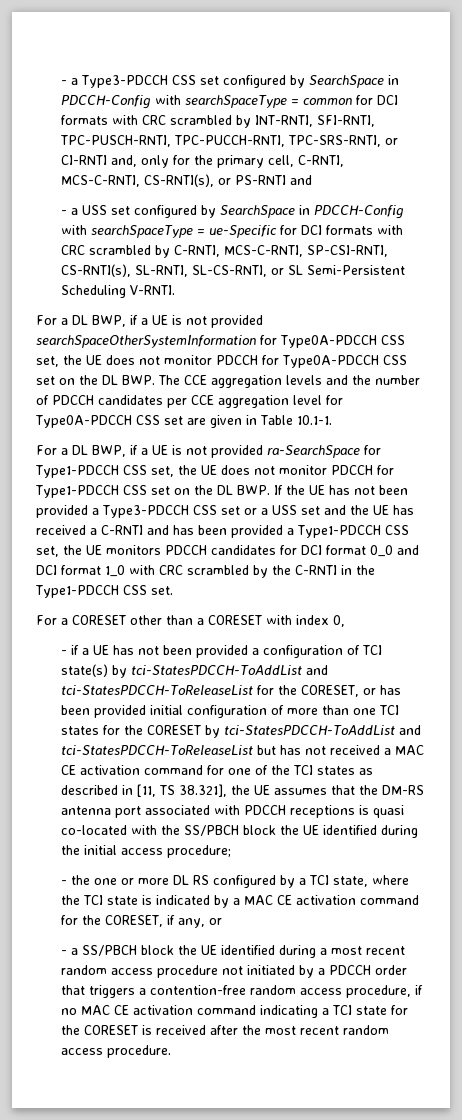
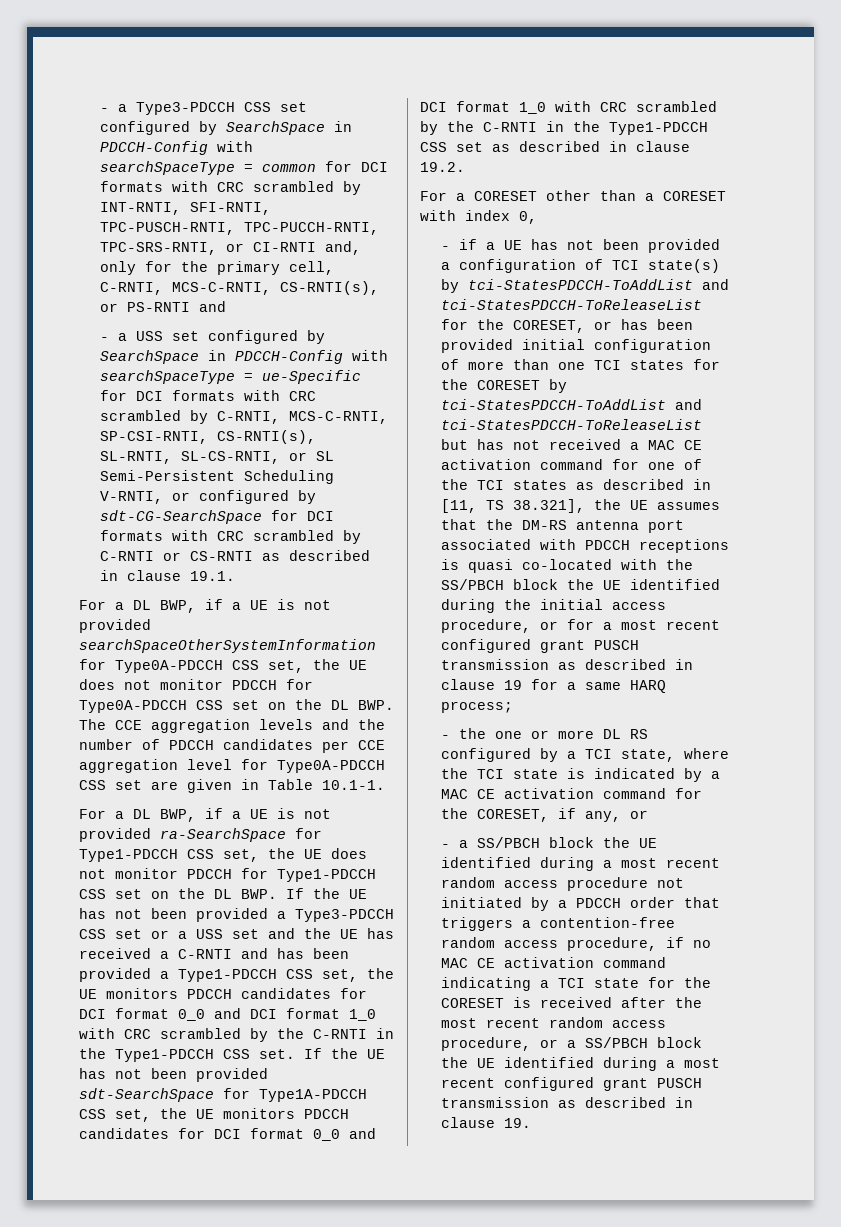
[130,285,176,295] V-RNTI. -> [99,490,316,504] [99,510,334,524] [99,530,361,544] [99,550,370,561] [99,570,235,581] V-RNTI, or configured by sdt-CG-SearchSpace for DCI formats with CRC scrambled by C-RNTI or CS-RNTI as described in clause 19.1.
(173, 590) none -> [304,1048,385,1059] [79,1068,268,1082] [79,1088,367,1102] [79,1108,349,1122] [79,1128,376,1141] [420,101,717,114] [420,121,708,135] [420,141,690,152] [420,162,465,172] If the UE has not been provided sdt-SearchSpace for Type1A-PDCCH CSS set, the UE monitors PDCCH candidates for DCI format 0_0 and DCI format 1_0 with CRC scrambled by the C-RNTI in the Type1-PDCCH CSS set as described in clause 19.2.
[167,845,232,858] procedure; -> [440,619,720,633] [440,639,639,653] [440,659,693,670] [440,679,666,693] [440,701,513,713] procedure, or for a most recent configured grant PUSCH transmission as described in clause 19 for a same HARQ process;
[107,1045,172,1058] procedure. -> [440,1037,702,1051] [440,1057,720,1071] [440,1077,702,1091] [440,1097,693,1108] [440,1117,531,1128] procedure, or a SS/PBCH block the UE identified during a most recent configured grant PUSCH transmission as described in clause 19.

